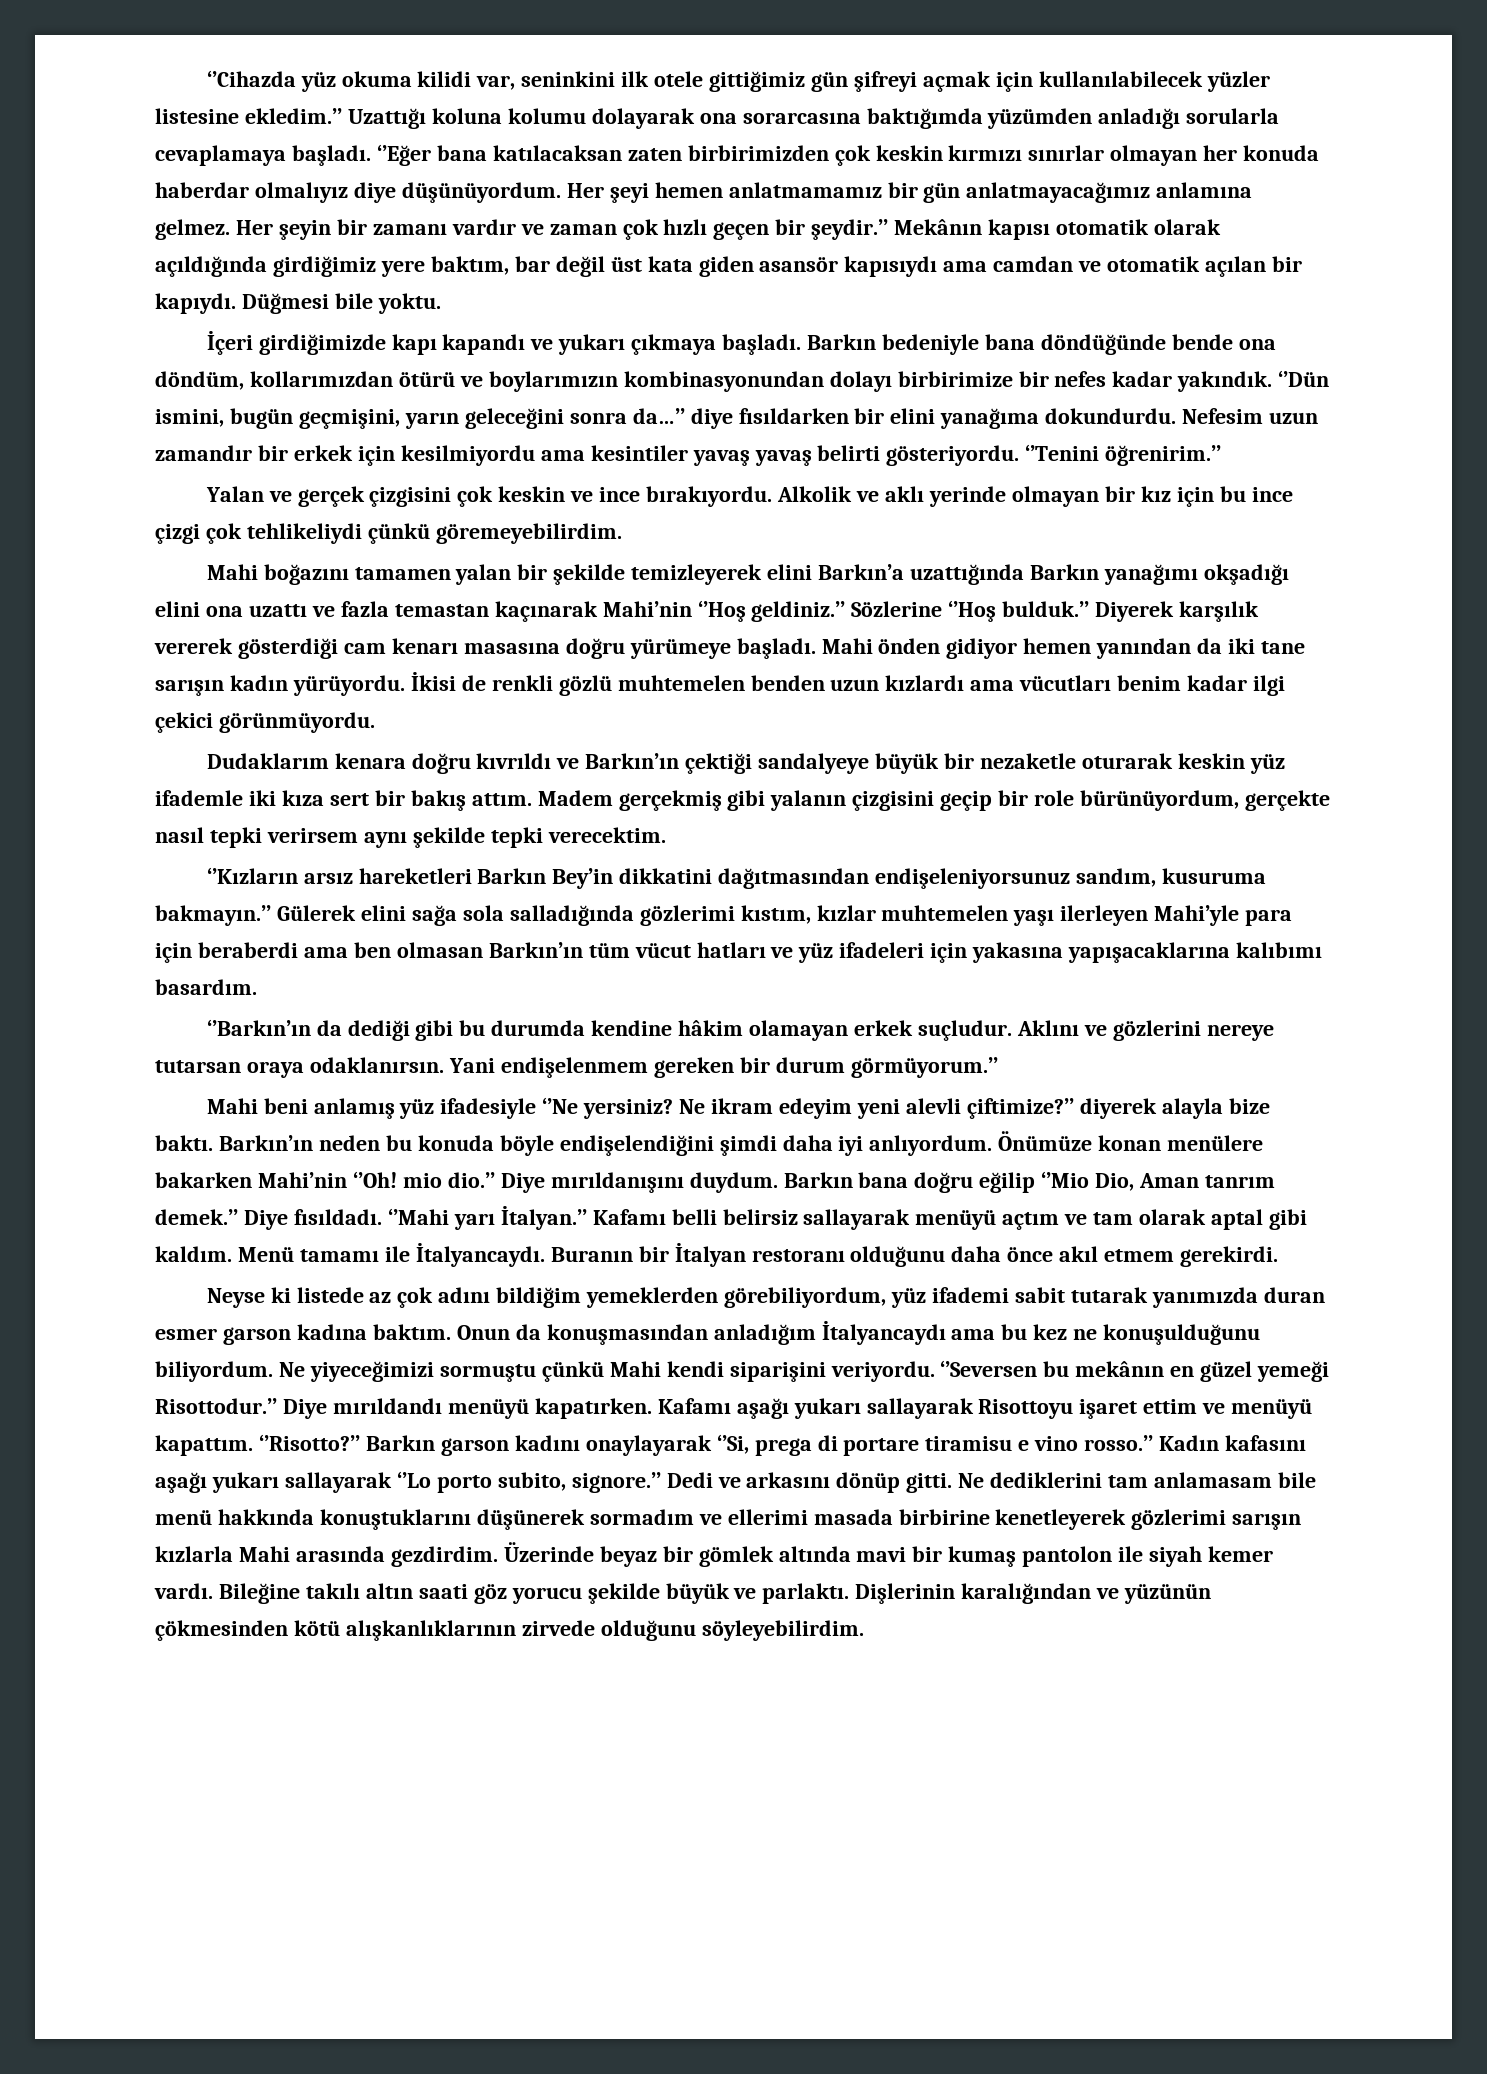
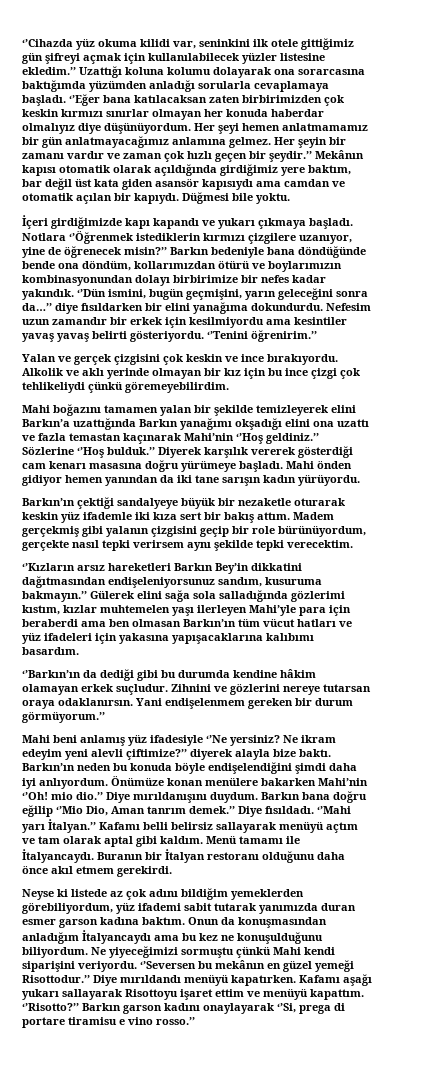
(802, 344) none -> [22,231,352,244] [22,246,167,258] Notlara ‘’Öğrenmek istediklerin kırmızı çizgilere uzanıyor, yine de öğrenecek misin?’’
[410,672,1286,696] [155,712,375,733] [206,753,580,774] İkisi de renkli gözlü muhtemelen benden uzun kızlardı ama vücutları benim kadar ilgi çekici görünmüyordu. // Dudaklarım kenara doğru kıvrıldı ve -> (360, 480) //
[1016,1020,1079,1036] Aklını -> [171,684,211,692] Zihnini
[1159,1435,1307,1451] [155,1471,1317,1493] [155,1509,1302,1530] [155,1542,1274,1567] [154,1583,1212,1604] [155,1620,864,1641] Kadın kafasını aşağı yukarı sallayarak ‘’Lo porto subito, signore.’’ Dedi ve arkasını dönüp gitti. Ne dediklerini tam anlamasam bile menü hakkında konuştuklarını düşünerek sormadım ve ellerimi masada birbirine kenetleyerek gözlerimi sarışın kızlarla Mahi arasında gezdirdim. Üzerinde beyaz bir gömlek altında mavi bir kumaş pantolon ile siyah kemer vardı. Bileğine takılı altın saati göz yorucu şekilde büyük ve parlaktı. Dişlerinin karalığından ve yüzünün çökmesinden kötü alışkanlıklarının zirvede olduğunu söyleyebilirdim. -> (195, 1021) none

